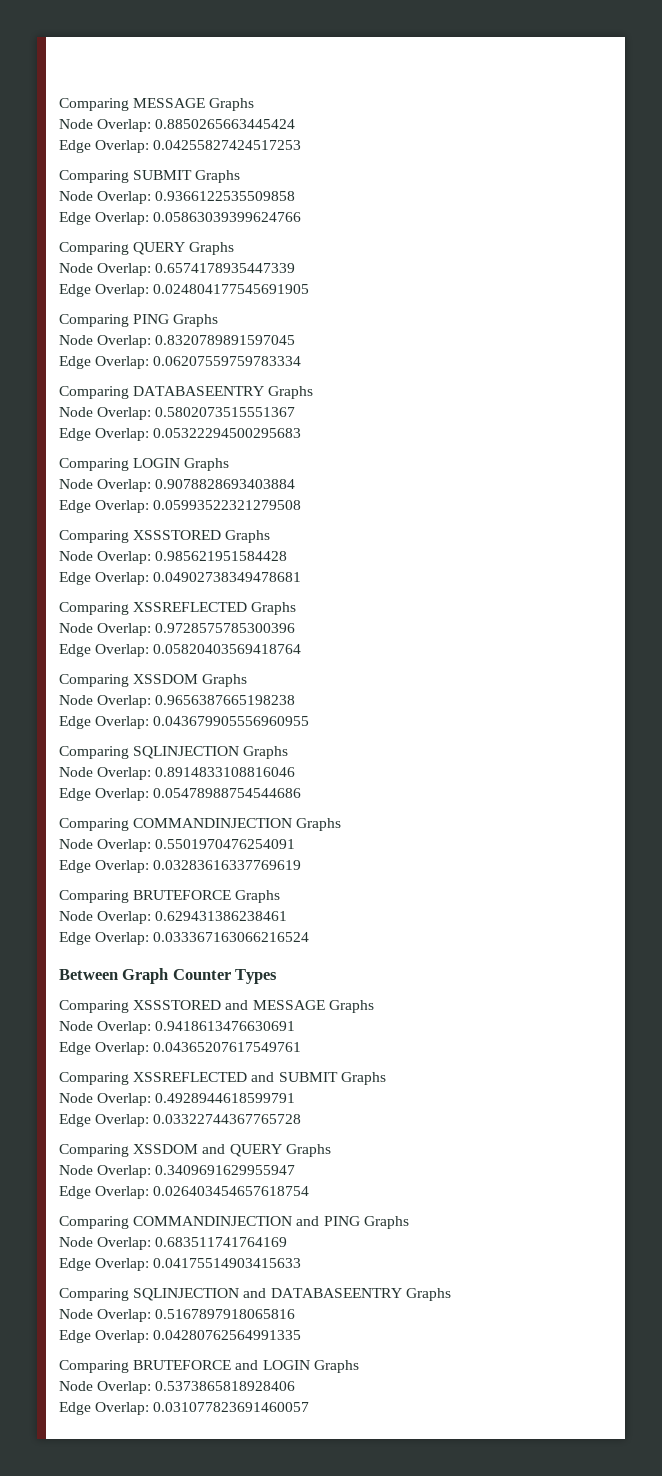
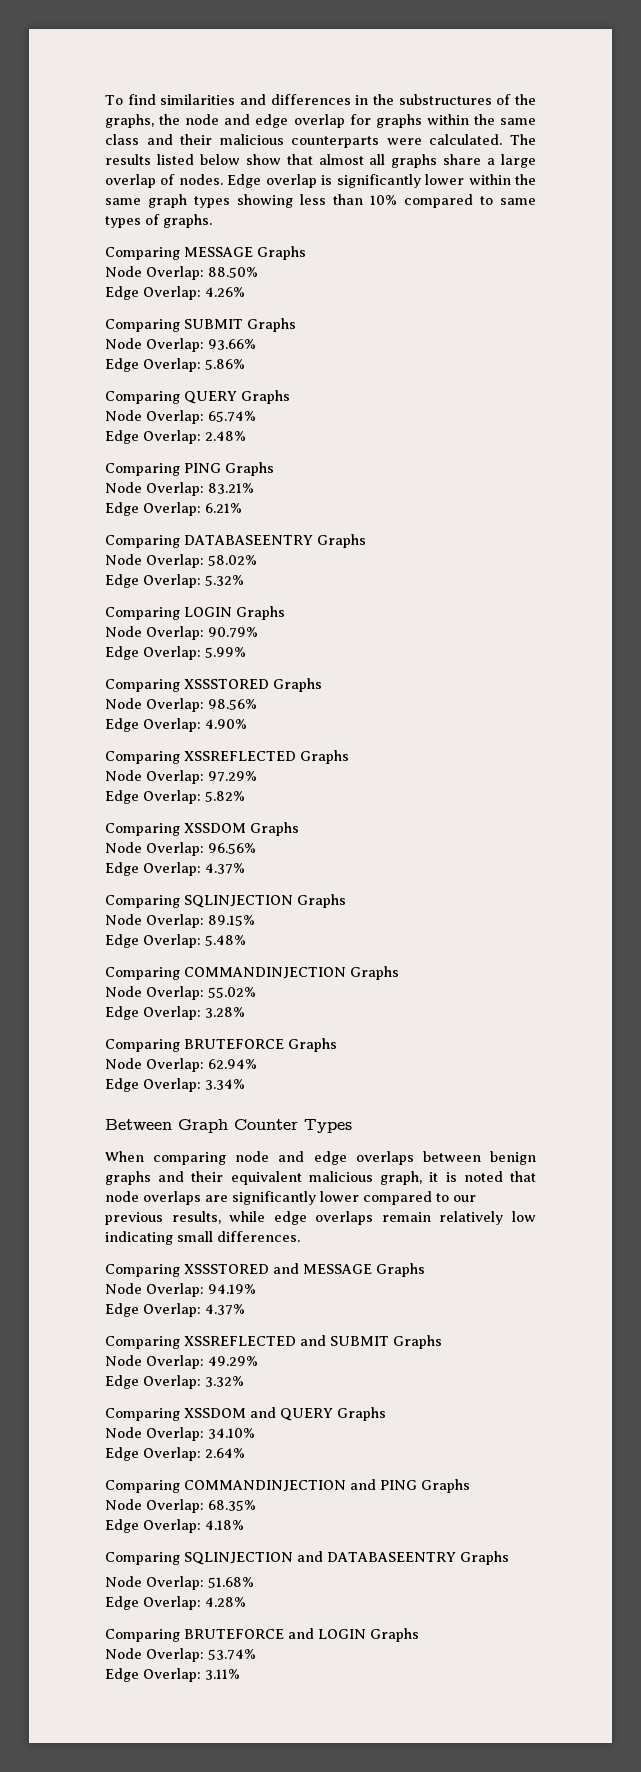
(59, 104) none -> [105,94,536,105] [105,114,536,128] [105,134,536,148] [105,154,536,168] [105,174,536,188] [105,194,536,208] [105,214,212,228] To find similarities and differences in the substructures of the graphs, the node and edge overlap for graphs within the same class and their malicious counterparts were calculated. The results listed below show that almost all graphs share a large overlap of nodes. Edge overlap is significantly lower within the same graph types showing less than 10% compared to same types of graphs. //
[155,119,296,129] [59,140,302,153] 0.8850265663445424 // Edge Overlap: 0.04255827424517253 -> [208,267,258,278] [105,286,245,300] 88.50% // Edge Overlap: 4.26%
[155,191,296,201] [59,212,302,225] 0.9366122535509858 // Edge Overlap: 0.05863039399624766 -> [208,339,256,350] [105,358,245,372] 93.66% // Edge Overlap: 5.86%
[155,263,296,273] [59,284,310,297] 0.6574178935447339 // Edge Overlap: 0.024804177545691905 -> [208,411,256,422] [105,430,246,444] 65.74% // Edge Overlap: 2.48%
[155,335,296,345] [59,356,302,369] 0.8320789891597045 // Edge Overlap: 0.06207559759783334 -> [208,483,254,494] [105,502,242,516] 83.21% // Edge Overlap: 6.21%
[155,407,296,417] [59,428,302,441] 0.5802073515551367 // Edge Overlap: 0.05322294500295683 -> [208,555,257,566] [105,574,244,588] 58.02% // Edge Overlap: 5.32%
[155,479,296,489] [59,500,302,513] 0.9078828693403884 // Edge Overlap: 0.05993522321279508 -> [208,627,258,638] [105,646,246,660] 90.79% // Edge Overlap: 5.99%
[155,551,288,561] [59,572,302,585] 0.985621951584428 // Edge Overlap: 0.04902738349478681 -> [208,699,257,710] [105,718,247,732] 98.56% // Edge Overlap: 4.90%
[155,623,296,633] [59,644,302,657] 0.9728575785300396 // Edge Overlap: 0.05820403569418764 -> [208,771,257,782] [105,790,245,804] 97.29% // Edge Overlap: 5.82%
[155,695,296,705] [59,716,310,729] 0.9656387665198238 // Edge Overlap: 0.043679905556960955 -> [208,843,256,854] [105,862,245,876] 96.56% // Edge Overlap: 4.37%
[155,767,296,777] [59,788,302,801] 0.8914833108816046 // Edge Overlap: 0.05478988754544686 -> [208,915,255,926] [105,934,246,948] 89.15% // Edge Overlap: 5.48%
[155,839,296,849] [59,860,302,873] 0.5501970476254091 // Edge Overlap: 0.03283616337769619 -> [208,987,256,998] [105,1006,245,1020] 55.02% // Edge Overlap: 3.28%
[155,911,288,921] [59,932,310,945] 0.629431386238461 // Edge Overlap: 0.033367163066216524 -> [208,1059,257,1069] [105,1078,245,1092] 62.94% // Edge Overlap: 3.34%
(278, 976) none -> [105,1151,536,1165] [105,1171,536,1185] [105,1191,476,1205] [105,1211,536,1225] [105,1231,300,1245] // When comparing node and edge overlaps between benign graphs and their equivalent malicious graph, it is noted that node overlaps are significantly lower compared to our previous results, while edge overlaps remain relatively low indicating small differences.
[155,1021,296,1031] [59,1042,302,1055] 0.9418613476630691 // Edge Overlap: 0.04365207617549761 -> [208,1284,256,1294] [105,1303,245,1317] 94.19% // Edge Overlap: 4.37%
[155,1093,296,1103] [59,1114,302,1127] 0.4928944618599791 // Edge Overlap: 0.03322744367765728 -> [208,1356,258,1366] [105,1375,244,1389] 49.29% // Edge Overlap: 3.32%
[155,1165,296,1175] [59,1186,310,1199] 0.3409691629955947 // Edge Overlap: 0.026403454657618754 -> [208,1428,255,1439] [105,1447,245,1461] 34.10% // Edge Overlap: 2.64%
[155,1237,288,1247] [59,1258,302,1271] 0.683511741764169 // Edge Overlap: 0.04175514903415633 -> [208,1500,256,1511] [105,1519,244,1533] 68.35% // Edge Overlap: 4.18%
[155,1309,296,1319] [59,1330,302,1343] 0.5167897918065816 // Edge Overlap: 0.04280762564991335 -> [208,1577,254,1588] [105,1596,246,1610] 51.68% // Edge Overlap: 4.28%
[155,1381,296,1391] [59,1402,310,1415] 0.5373865818928406 // Edge Overlap: 0.031077823691460057 -> [208,1649,256,1660] [105,1668,240,1682] 53.74% // Edge Overlap: 3.11%

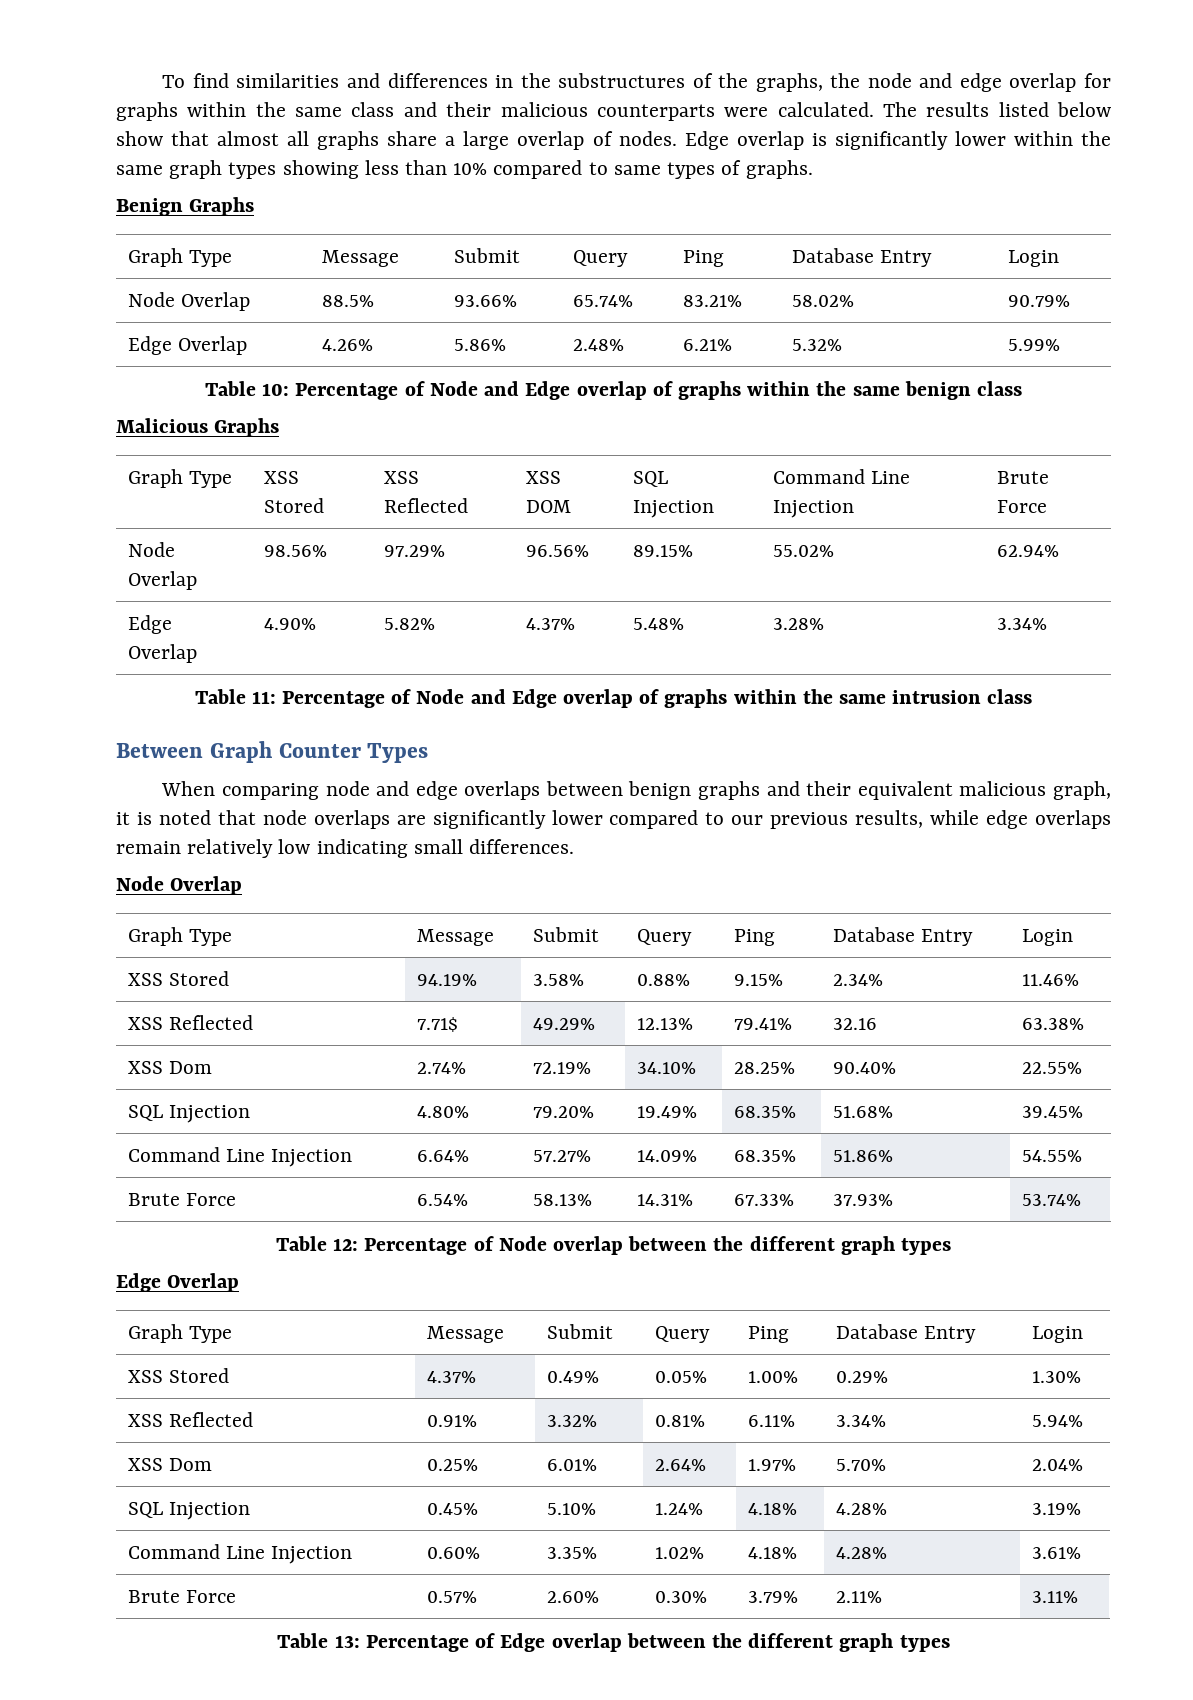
[105,246,306,260] [105,266,258,280] [105,286,245,300] [105,318,296,332] [105,338,256,352] [105,358,245,372] [105,390,290,404] [105,410,256,424] [105,430,246,444] [105,462,274,476] [105,482,254,496] [105,502,242,516] [105,534,366,548] [105,554,257,568] [105,574,244,588] [105,606,285,620] [105,626,258,640] [105,646,246,660] [105,678,322,692] [105,698,257,712] [105,718,247,732] [105,750,349,764] [105,770,257,784] [105,790,245,804] [105,822,299,836] [105,842,256,856] [105,862,245,876] [105,894,346,908] [105,914,255,928] [105,934,246,948] [105,966,399,980] [105,986,256,1000] [105,1006,245,1020] [105,1038,337,1052] [105,1058,257,1072] [105,1078,245,1092] Comparing MESSAGE Graphs // Node Overlap: 88.50% // Edge Overlap: 4.26% // Comparing SUBMIT Graphs // Node Overlap: 93.66% // Edge Overlap: 5.86% // Comparing QUERY Graphs // Node Overlap: 65.74% // Edge Overlap: 2.48% // Comparing PING Graphs // Node Overlap: 83.21% // Edge Overlap: 6.21% // Comparing DATABASEENTRY Graphs // Node Overlap: 58.02% // Edge Overlap: 5.32% // Comparing LOGIN Graphs // Node Overlap: 90.79% // Edge Overlap: 5.99% // Comparing XSSSTORED Graphs // Node Overlap: 98.56% // Edge Overlap: 4.90% // Comparing XSSREFLECTED Graphs // Node Overlap: 97.29% // Edge Overlap: 5.82% // Comparing XSSDOM Graphs // Node Overlap: 96.56% // Edge Overlap: 4.37% // Comparing SQLINJECTION Graphs // Node Overlap: 89.15% // Edge Overlap: 5.48% // Comparing COMMANDINJECTION Graphs // Node Overlap: 55.02% // Edge Overlap: 3.28% // Comparing BRUTEFORCE Graphs // Node Overlap: 62.94% // Edge Overlap: 3.34% -> [116,197,255,216] [127,248,232,267] [321,250,399,267] [453,248,520,263] [572,250,628,267] [682,250,724,267] [791,248,932,267] [1007,250,1059,267] [127,292,250,311] [321,295,374,307] [453,295,517,307] [572,295,633,307] [682,295,742,307] [791,295,854,307] [1007,295,1070,307] [127,336,247,355] [321,339,373,351] [453,339,506,351] [572,339,624,351] [682,339,732,351] [791,339,842,351] [1007,339,1060,351] [205,381,1022,400] [116,418,280,437] [127,469,232,488] [263,471,299,484] [263,498,324,513] [383,471,419,484] [383,498,468,513] [525,471,561,484] [525,500,571,513] [632,471,668,487] [632,500,714,518] [772,469,910,484] [772,500,854,518] [996,471,1049,484] [996,500,1047,513] [127,542,175,557] [127,571,197,590] [263,545,327,557] [383,545,445,557] [525,545,589,557] [632,545,693,557] [772,545,834,557] [996,545,1059,557] [127,615,172,634] [127,644,197,663] [263,618,316,630] [383,618,435,630] [525,618,575,630] [632,618,684,630] [772,618,824,630] [996,618,1047,630] [194,689,1033,708] Benign Graphs // Graph Type | Message | Submit | Query | Ping | Database Entry | Login // Node Overlap | 88.5% | 93.66% | 65.74% | 83.21% | 58.02% | 90.79% // Edge Overlap | 4.26% | 5.86% | 2.48% | 6.21% | 5.32% | 5.99% // Table 10: Percentage of Node and Edge overlap of graphs within the same benign class // Malicious Graphs // Graph Type | XSS Stored | XSS Reflected | XSS DOM | SQL Injection | Command Line Injection | Brute Force // Node Overlap | 98.56% | 97.29% | 96.56% | 89.15% | 55.02% | 62.94% // Edge Overlap | 4.90% | 5.82% | 4.37% | 5.48% | 3.28% | 3.34% // Table 11: Percentage of Node and Edge overlap of graphs within the same intrusion class
[105,1263,425,1277] [105,1283,256,1297] [105,1303,245,1317] [105,1335,442,1349] [105,1355,258,1369] [105,1375,244,1389] [105,1407,386,1421] [105,1427,255,1441] [105,1447,245,1461] [105,1479,470,1493] [105,1499,256,1513] [105,1519,244,1533] [105,1551,509,1565] [105,1576,254,1590] [105,1596,246,1610] [105,1628,419,1642] [105,1648,256,1662] [105,1668,240,1682] Comparing XSSSTORED and MESSAGE Graphs // Node Overlap: 94.19% // Edge Overlap: 4.37% // Comparing XSSREFLECTED and SUBMIT Graphs // Node Overlap: 49.29% // Edge Overlap: 3.32% // Comparing XSSDOM and QUERY Graphs // Node Overlap: 34.10% // Edge Overlap: 2.64% // Comparing COMMANDINJECTION and PING Graphs // Node Overlap: 68.35% // Edge Overlap: 4.18% // Comparing SQLINJECTION and DATABASEENTRY Graphs // Node Overlap: 51.68% // Edge Overlap: 4.28% // Comparing BRUTEFORCE and LOGIN Graphs // Node Overlap: 53.74% // Edge Overlap: 3.11% -> [116,876,243,895] [127,927,232,946] [416,929,494,946] [532,927,599,942] [636,929,692,946] [733,929,775,946] [832,927,973,946] [1021,929,1073,946] [127,971,229,986] [416,974,477,986] [532,974,584,986] [636,974,690,986] [733,974,783,986] [832,974,883,986] [1021,974,1079,986] [127,1015,253,1030] [416,1017,458,1032] [532,1018,595,1030] [636,1018,693,1030] [733,1018,792,1030] [832,1018,877,1030] [1021,1018,1084,1030] [127,1061,212,1074] [416,1062,466,1074] [532,1062,591,1074] [636,1062,696,1074] [733,1062,795,1074] [832,1062,896,1074] [1021,1062,1082,1074] [127,1105,250,1123] [416,1106,469,1118] [532,1106,594,1118] [636,1106,697,1118] [733,1106,796,1118] [832,1106,893,1118] [1021,1106,1083,1118] [127,1147,353,1167] [416,1150,469,1162] [532,1150,591,1162] [636,1150,697,1162] [733,1150,796,1162] [832,1150,893,1162] [1021,1150,1082,1162] [127,1193,236,1206] [416,1194,468,1206] [532,1194,592,1206] [636,1194,693,1206] [733,1194,794,1206] [832,1194,893,1206] [1021,1194,1081,1206] [275,1236,952,1255] [116,1273,240,1292] [127,1324,232,1343] [426,1326,504,1343] [546,1324,613,1339] [654,1326,710,1343] [747,1326,789,1343] [835,1324,976,1343] [1031,1326,1083,1343] [127,1368,229,1383] [426,1371,476,1383] [546,1371,599,1383] [654,1371,707,1383] [747,1371,798,1383] [835,1371,888,1383] [1031,1371,1081,1383] [127,1412,253,1427] [426,1415,477,1427] [546,1415,597,1427] [654,1415,705,1427] [747,1415,795,1427] [835,1415,886,1427] [1031,1415,1083,1427] [127,1458,212,1471] [426,1459,478,1471] [546,1459,597,1471] [654,1459,706,1471] [747,1459,796,1471] [835,1459,886,1471] [1031,1459,1083,1471] [127,1502,250,1520] [426,1503,478,1515] [546,1503,596,1515] [654,1503,703,1515] [747,1503,797,1515] [835,1503,887,1515] [1031,1503,1081,1515] [127,1544,353,1564] [426,1547,480,1559] [546,1547,597,1559] [654,1547,704,1559] [747,1547,797,1559] [835,1547,887,1559] [1031,1547,1081,1559] [127,1590,236,1603] [426,1591,477,1603] [546,1591,599,1603] [654,1591,707,1603] [747,1591,798,1603] [835,1591,882,1603] [1031,1591,1078,1603] [277,1633,950,1652] Node Overlap // Graph Type | Message | Submit | Query | Ping | Database Entry | Login // XSS Stored | 94.19% | 3.58% | 0.88% | 9.15% | 2.34% | 11.46% // XSS Reflected | 7.71$ | 49.29% | 12.13% | 79.41% | 32.16 | 63.38% // XSS Dom | 2.74% | 72.19% | 34.10% | 28.25% | 90.40% | 22.55% // SQL Injection | 4.80% | 79.20% | 19.49% | 68.35% | 51.68% | 39.45% // Command Line Injection | 6.64% | 57.27% | 14.09% | 68.35% | 51.86% | 54.55% // Brute Force | 6.54% | 58.13% | 14.31% | 67.33% | 37.93% | 53.74% // Table 12: Percentage of Node overlap between the different graph types // Edge Overlap // Graph Type | Message | Submit | Query | Ping | Database Entry | Login // XSS Stored | 4.37% | 0.49% | 0.05% | 1.00% | 0.29% | 1.30% // XSS Reflected | 0.91% | 3.32% | 0.81% | 6.11% | 3.34% | 5.94% // XSS Dom | 0.25% | 6.01% | 2.64% | 1.97% | 5.70% | 2.04% // SQL Injection | 0.45% | 5.10% | 1.24% | 4.18% | 4.28% | 3.19% // Command Line Injection | 0.60% | 3.35% | 1.02% | 4.18% | 4.28% | 3.61% // Brute Force | 0.57% | 2.60% | 0.30% | 3.79% | 2.11% | 3.11% // Table 13: Percentage of Edge overlap between the different graph types

